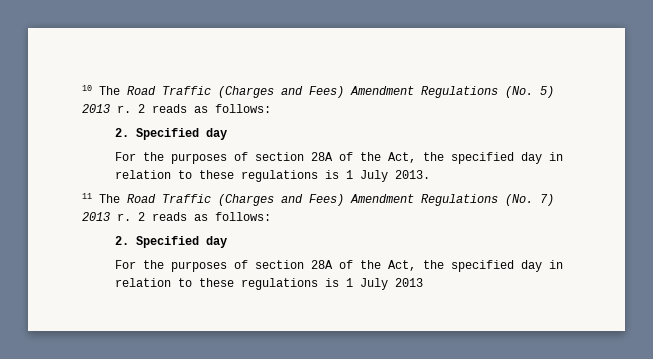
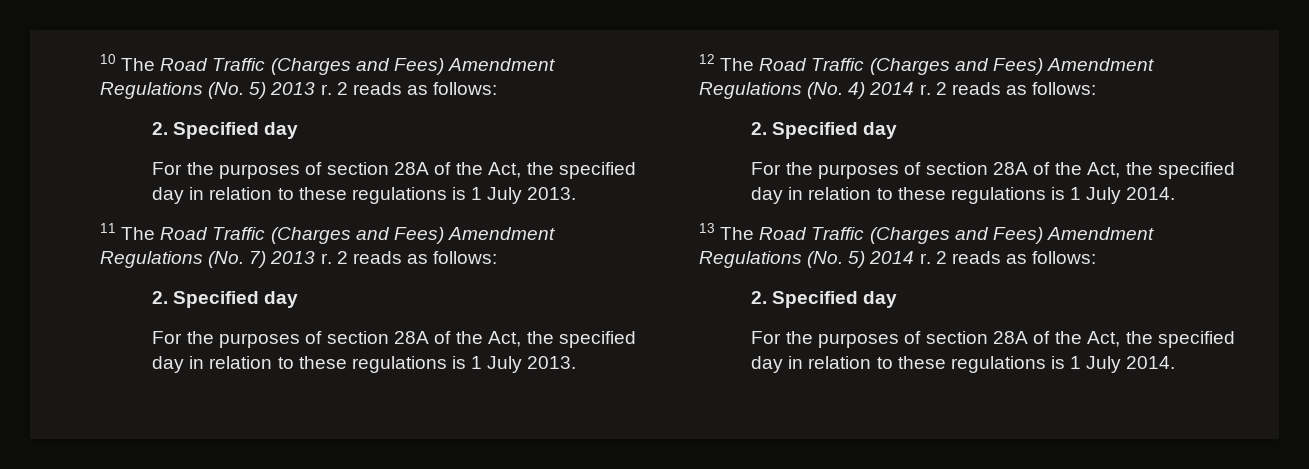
[394,278,423,287] 2013 -> [527,356,577,369] [699,54,1154,75] [699,82,1097,99] [751,122,898,139] [751,162,1235,179] [751,187,1176,204] [699,223,1154,244] [699,251,1097,268] [751,291,898,308] [751,331,1235,348] [751,356,1176,373] 2013. // 12 The Road Traffic (Charges and Fees) Amendment Regulations (No. 4) 2014 r. 2 reads as follows: // 2. Specified day // For the purposes of section 28A of the Act, the specified day in relation to these regulations is 1 July 2014. // 13 The Road Traffic (Charges and Fees) Amendment Regulations (No. 5) 2014 r. 2 reads as follows: // 2. Specified day // For the purposes of section 28A of the Act, the specified day in relation to these regulations is 1 July 2014.

